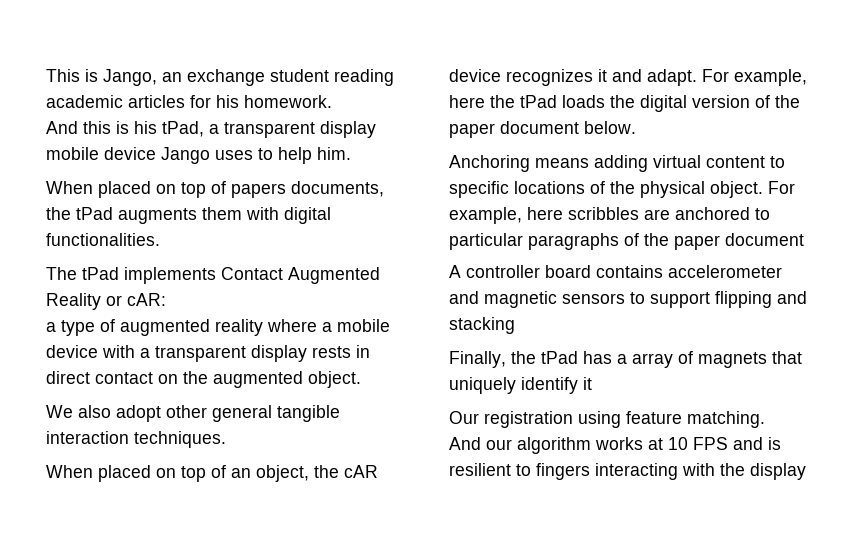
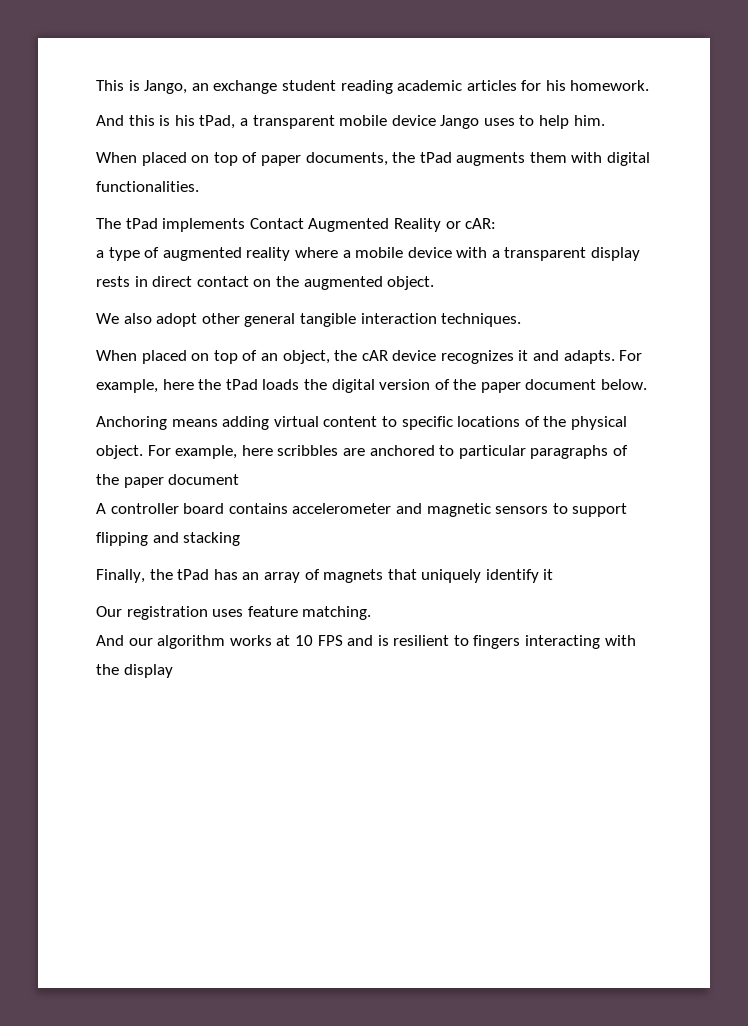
[320,121,376,138] display -> (335, 122) none
[231,183,286,198] papers -> [260,155,301,166] paper
[647,69,697,86] adapt. -> [563,350,615,364] adapts.
[617,354,627,364] a -> [242,572,260,580] an
[578,411,621,428] using -> [212,609,244,617] uses

